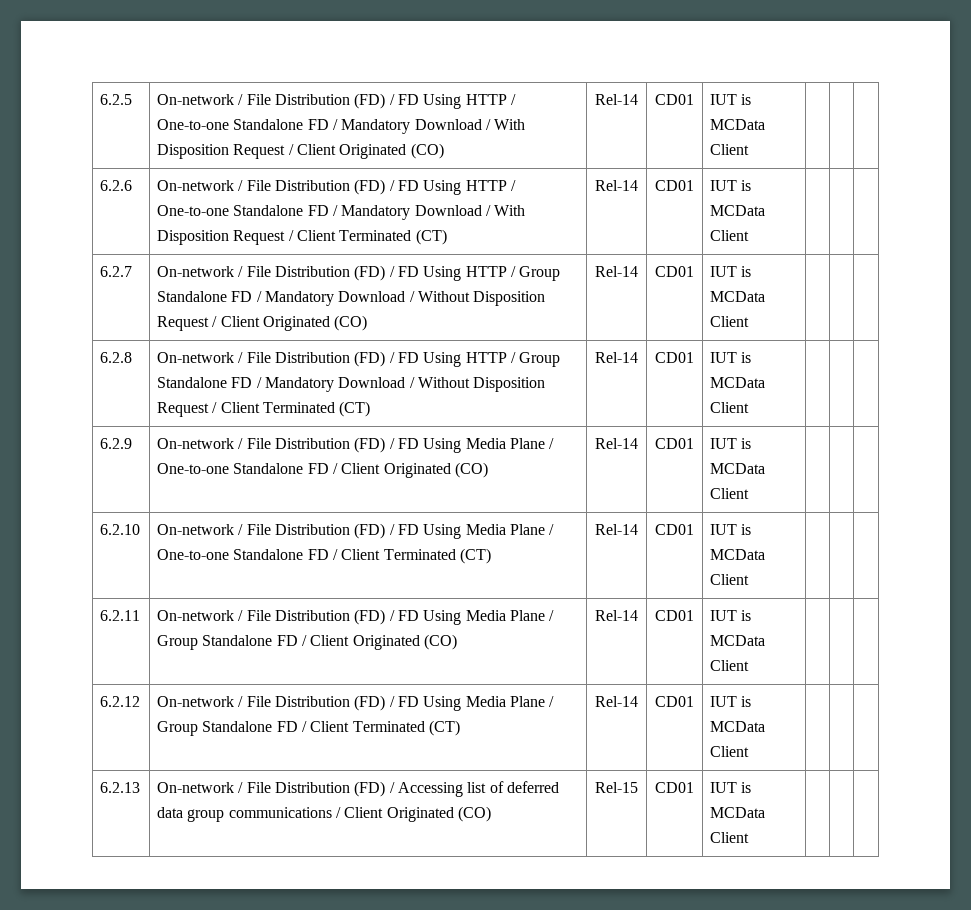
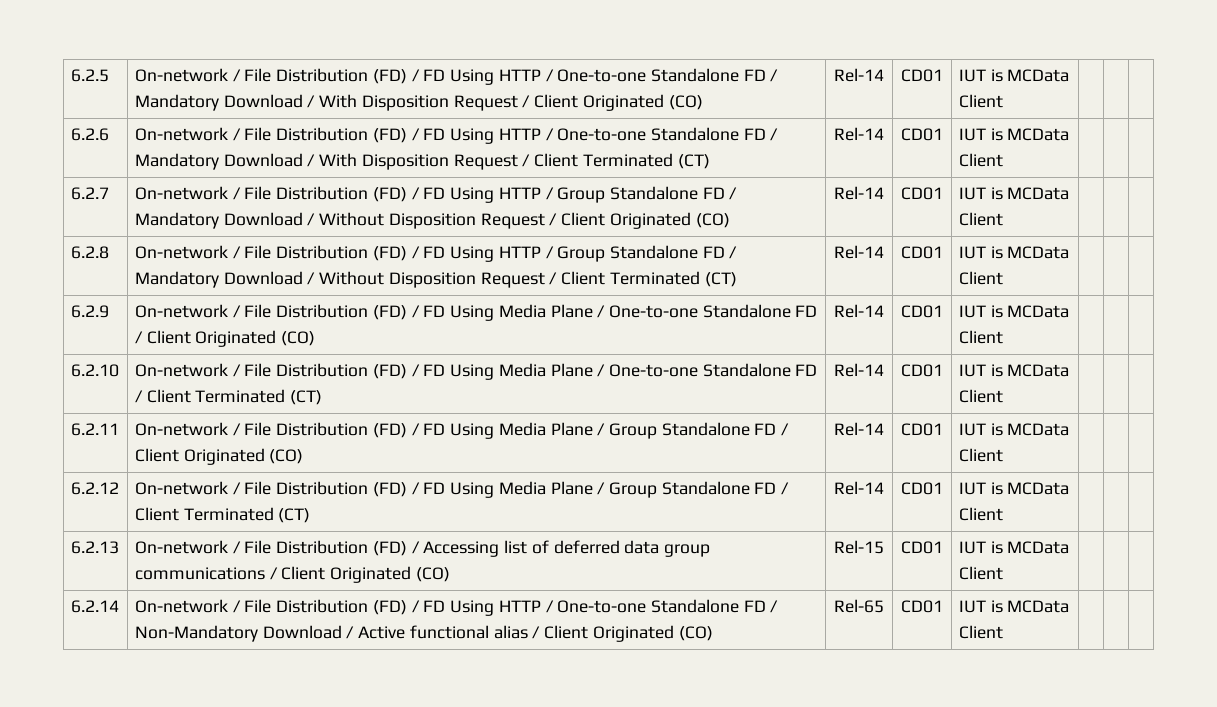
(750, 837) none -> [70,600,119,613] [134,599,779,616] [134,625,713,642] [834,599,884,613] [901,600,943,613] [958,600,1070,613] [958,625,1003,639] // 6.2.14 | On-network / File Distribution (FD) / FD Using HTTP / One-to-one Standalone FD / Non-Mandatory Download / Active functional alias / Client Originated (CO) | Rel-65 | CD01 | IUT is MCData Client | | |

